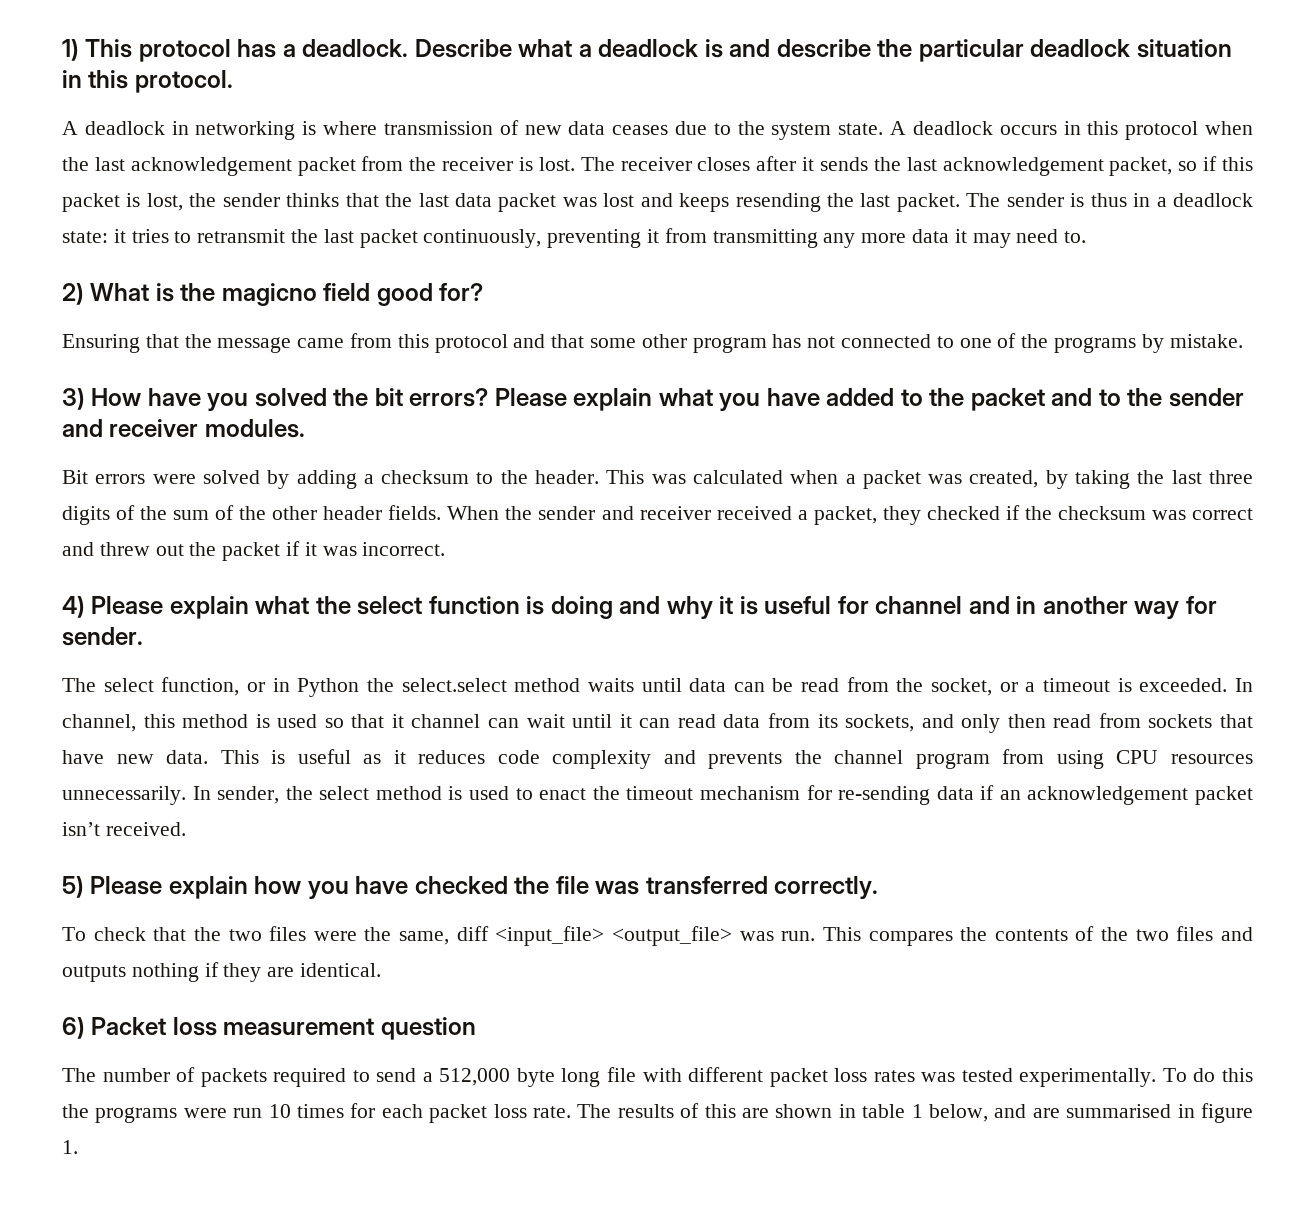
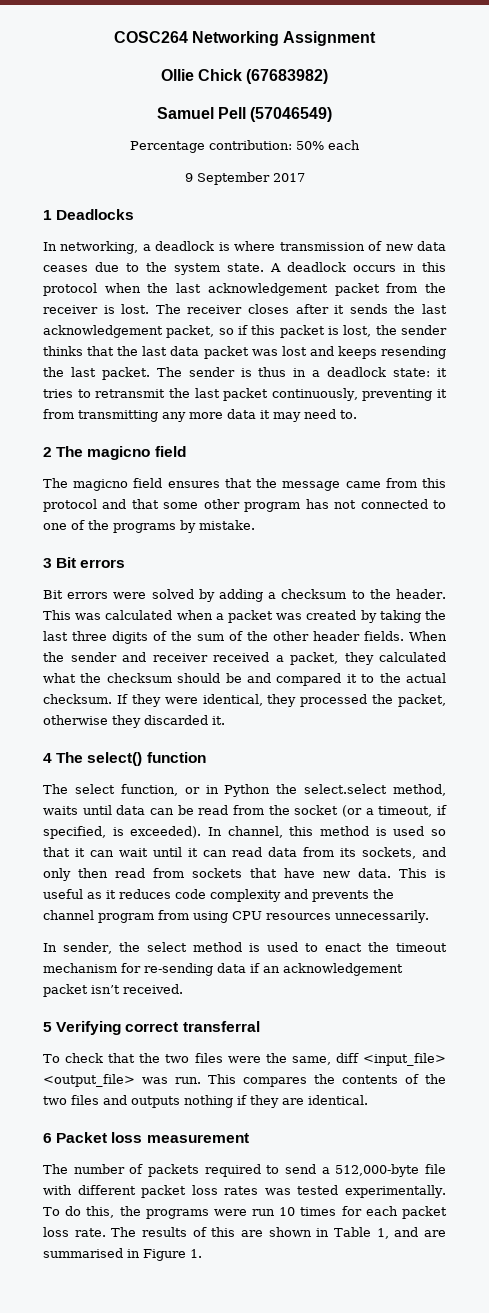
[62,39,1232,62] [62,70,233,93] [62,121,296,140] 1) This protocol has a deadlock. Describe what a deadlock is and describe the particular deadlock situation in this protocol. // A deadlock in networking -> [113,31,377,46] [160,69,329,84] [156,107,333,122] [130,140,360,153] [184,172,305,185] [43,209,135,220] [43,241,215,254] COSC264 Networking Assignment // Ollie Chick (67683982) // Samuel Pell (57046549) // Percentage contribution: 50% each // 9 September 2017 // 1 Deadlocks // In networking, a deadlock
[62,283,484,306] [62,334,140,353] 2) What is the magicno field good for? // Ensuring -> [43,446,186,460] [43,478,220,491] 2 The magicno field // The magicno field ensures
[62,388,1244,411] [62,419,305,438] 3) How have you solved the bit errors? Please explain what you have added to the packet and to the sender and receiver modules. -> [43,557,126,568] 3 Bit errors
[969,470,1039,488] created, -> [306,610,357,620] created
[926,505,1253,520] [62,541,446,561] [62,596,1217,619] [62,627,143,646] checked if the checksum was correct and threw out the packet if it was incorrect. // 4) Please explain what the select function is doing and why it is useful for channel and in another way for sender. -> [379,652,446,662] [43,673,446,686] [43,694,446,707] [43,715,225,728] [43,752,206,766] calculated what the checksum should be and compared it to the actual checksum. If they were identical, they processed the packet, otherwise they discarded it. // 4 The select() function
[514,678,581,692] method -> [393,784,446,796] method,
[931,678,1228,696] socket, or a timeout is exceeded. -> [294,805,447,817] [43,826,202,839] socket (or a timeout, if specified, is exceeded).
[411,714,481,728] channel -> (85, 852) none
(186, 795) none -> (429, 916) //
[62,876,879,899] 5) Please explain how you have checked the file was transferred correctly. -> [43,1021,260,1035] 5 Verifying correct transferral
[62,1017,85,1039] 6) -> [43,1133,52,1143] 6
[380,1017,476,1040] question -> (249, 1138) none
[439,1068,601,1087] 512,000 byte long -> [335,1164,420,1177] 512,000-byte
[1221,1068,1253,1082] this -> [86,1206,115,1218] this,
[862,1104,988,1122] table 1 below, -> [334,1227,389,1239] Table 1,
[1200,1103,1253,1123] figure -> [143,1249,186,1261] Figure

